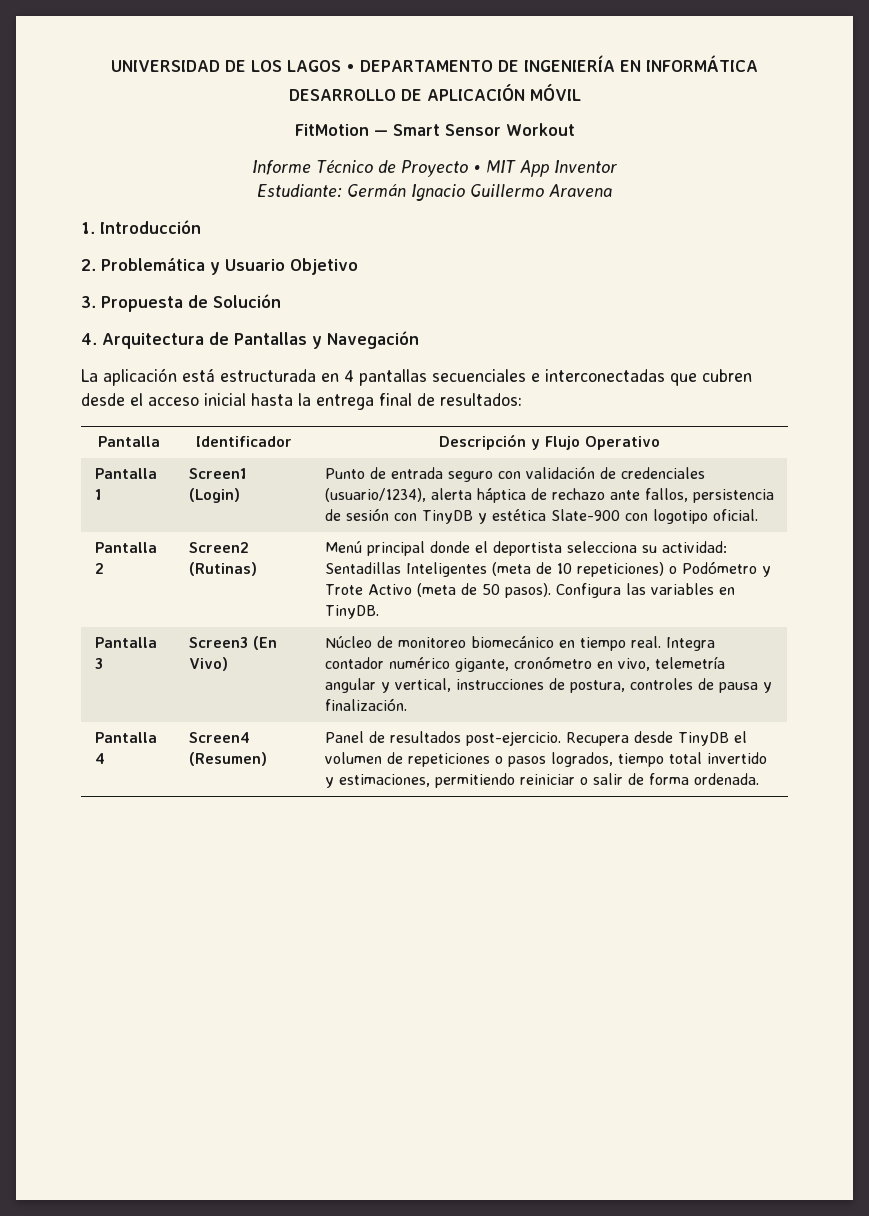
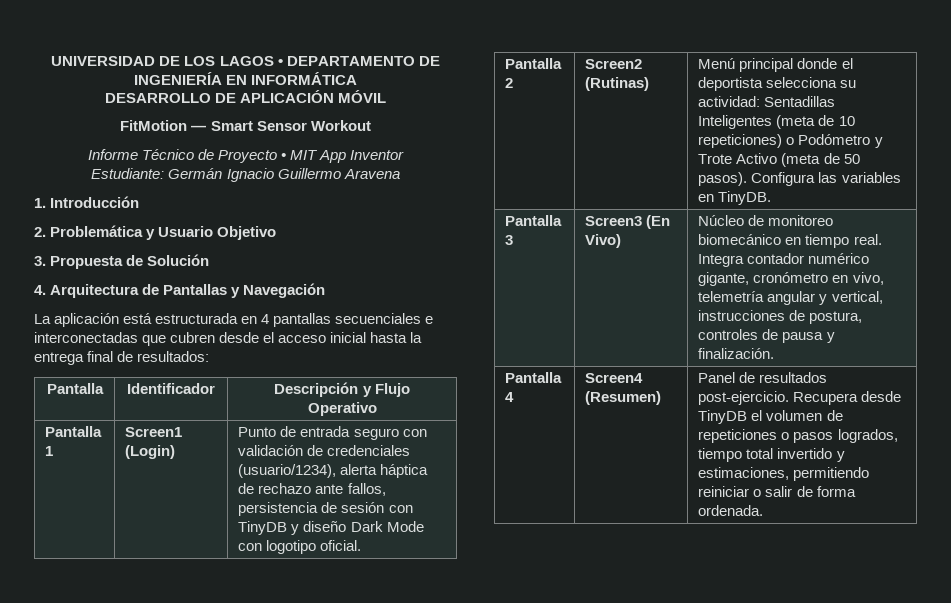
[491,509,620,521] estética Slate-900 -> [303,521,424,532] diseño Dark Mode

